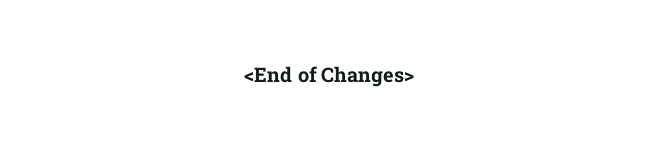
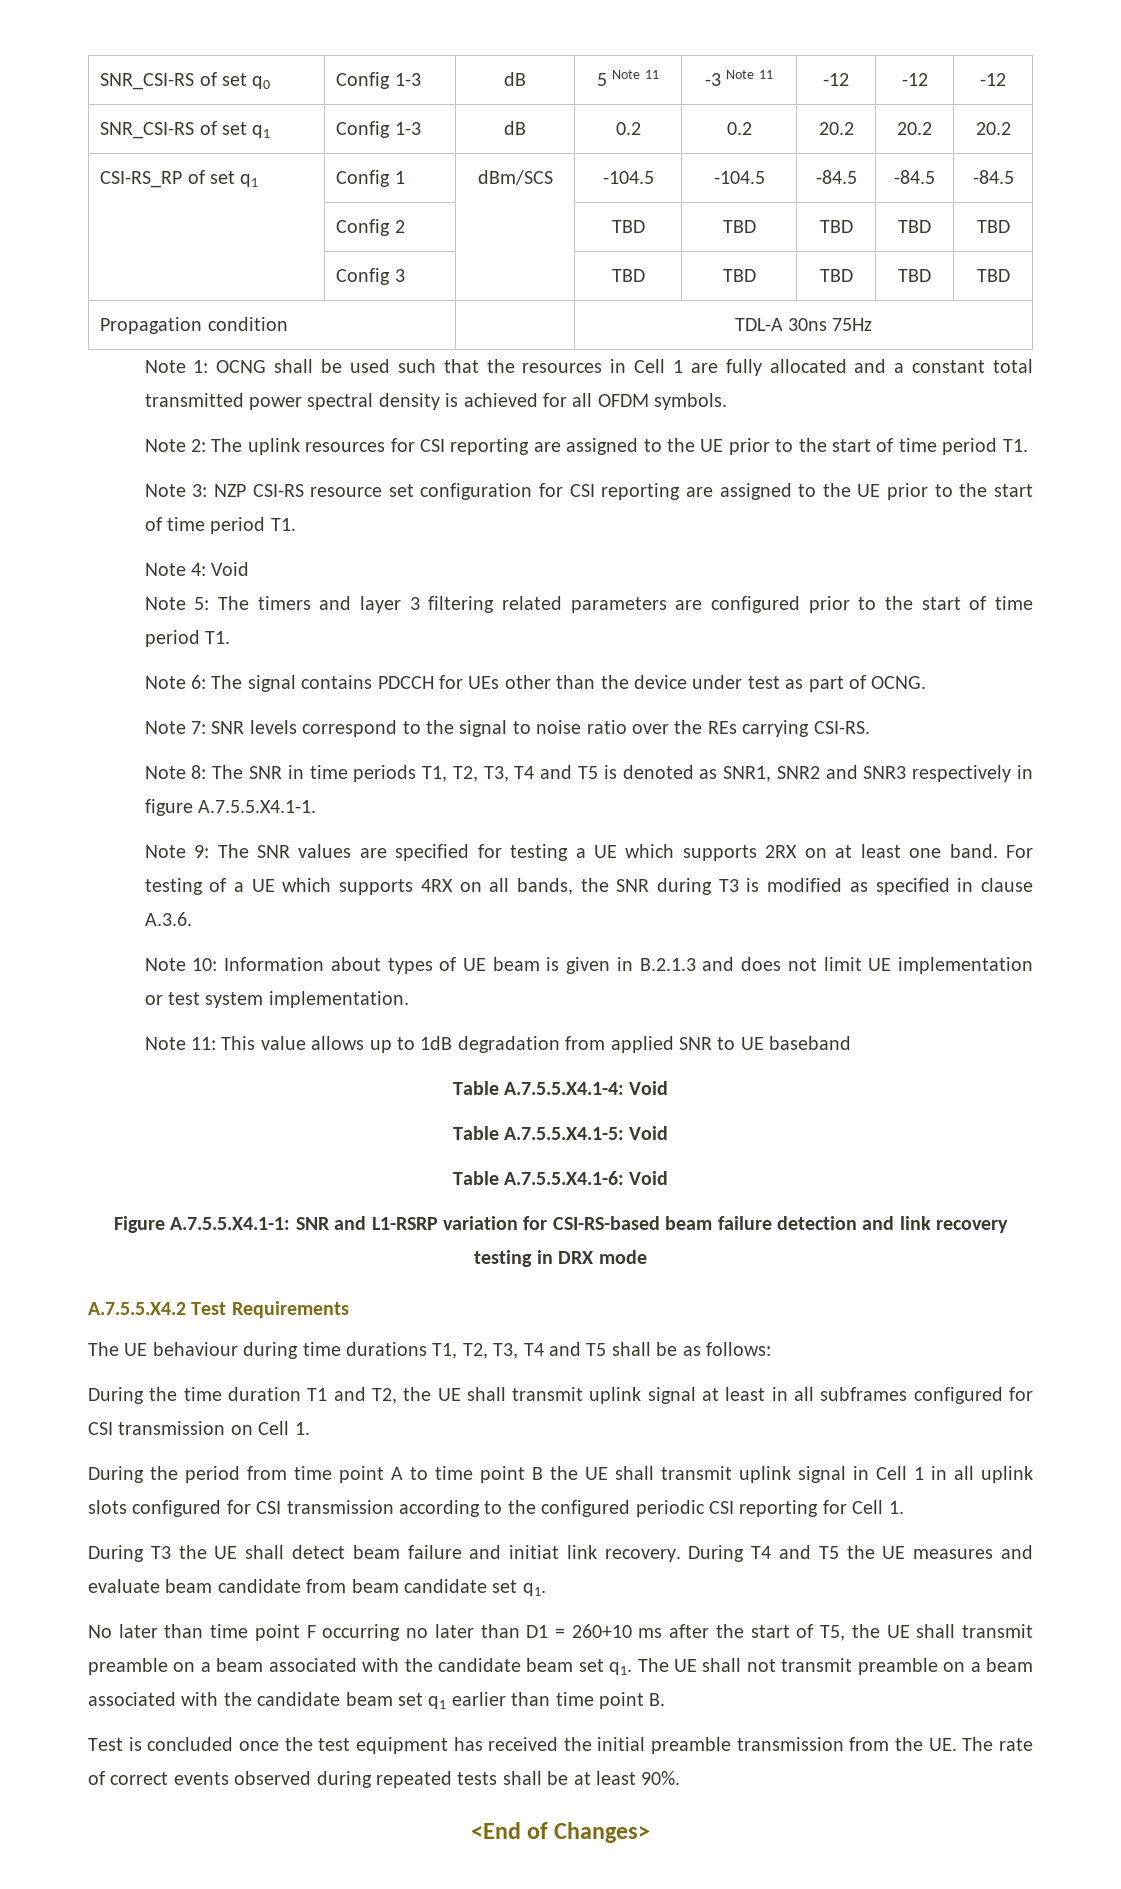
(244, 74) none -> [100,72,271,90] [336,72,421,89] [504,72,526,86] [596,70,660,86] [704,70,774,86] [823,73,849,86] [901,73,928,86] [980,73,1006,86] [100,121,271,139] [336,121,421,138] [504,121,526,135] [615,122,641,135] [726,122,752,135] [818,122,854,135] [897,122,932,135] [975,122,1011,135] [100,170,259,188] [336,170,405,187] [477,170,553,185] [602,171,654,184] [713,171,765,184] [815,170,857,184] [894,170,935,184] [972,170,1014,184] [336,219,405,236] [611,220,645,233] [722,220,756,233] [819,220,853,233] [898,220,931,233] [976,220,1010,233] [336,268,405,285] [611,269,645,282] [722,269,756,282] [819,269,853,282] [898,269,931,282] [976,269,1010,282] [100,317,288,334] [734,318,873,331] [144,359,1033,376] [144,393,728,410] [144,438,1028,455] [144,483,1034,500] [144,517,296,534] [144,562,250,576] [144,596,1033,613] [144,630,231,647] [144,675,927,692] [144,720,870,737] [144,765,1034,782] [144,799,317,816] [144,844,1033,861] [144,878,1034,895] [144,912,192,926] [144,957,1034,974] [144,991,409,1008] [144,1036,852,1053] [452,1081,669,1095] [452,1126,669,1140] [452,1171,669,1185] [113,1216,1009,1233] [474,1250,647,1267] [88,1301,349,1318] [88,1342,771,1359] [88,1387,1033,1404] [88,1421,310,1435] [88,1466,1033,1483] [88,1500,904,1517] [88,1545,1033,1562] [88,1579,546,1596] [88,1624,1034,1641] [88,1658,1034,1675] [88,1692,666,1709] [88,1737,1033,1754] [88,1771,681,1788] SNR_CSI-RS of set q0 | Config 1-3 | dB | 5 Note 11 | -3 Note 11 | -12 | -12 | -12 // SNR_CSI-RS of set q1 | Config 1-3 | dB | 0.2 | 0.2 | 20.2 | 20.2 | 20.2 // CSI-RS_RP of set q1 | Config 1 | dBm/SCS | -104.5 | -104.5 | -84.5 | -84.5 | -84.5 // | Config 2 | | TBD | TBD | TBD | TBD | TBD // | Config 3 | | TBD | TBD | TBD | TBD | TBD // Propagation condition | | TDL-A 30ns 75Hz // Note 1: OCNG shall be used such that the resources in Cell 1 are fully allocated and a constant total transmitted power spectral density is achieved for all OFDM symbols. // Note 2: The uplink resources for CSI reporting are assigned to the UE prior to the start of time period T1. // Note 3: NZP CSI-RS resource set configuration for CSI reporting are assigned to the UE prior to the start of time period T1. // Note 4: Void // Note 5: The timers and layer 3 filtering related parameters are configured prior to the start of time period T1. // Note 6: The signal contains PDCCH for UEs other than the device under test as part of OCNG. // Note 7: SNR levels correspond to the signal to noise ratio over the REs carrying CSI-RS. // Note 8: The SNR in time periods T1, T2, T3, T4 and T5 is denoted as SNR1, SNR2 and SNR3 respectively in figure A.7.5.5.X4.1-1. // Note 9: The SNR values are specified for testing a UE which supports 2RX on at least one band. For testing of a UE which supports 4RX on all bands, the SNR during T3 is modified as specified in clause A.3.6. // Note 10: Information about types of UE beam is given in B.2.1.3 and does not limit UE implementation or test system implementation. // Note 11: This value allows up to 1dB degradation from applied SNR to UE baseband // Table A.7.5.5.X4.1-4: Void // Table A.7.5.5.X4.1-5: Void // Table A.7.5.5.X4.1-6: Void // Figure A.7.5.5.X4.1-1: SNR and L1-RSRP variation for CSI-RS-based beam failure detection and link recovery testing in DRX mode // A.7.5.5.X4.2 Test Requirements // The UE behaviour during time durations T1, T2, T3, T4 and T5 shall be as follows: // During the time duration T1 and T2, the UE shall transmit uplink signal at least in all subframes configured for CSI transmission on Cell 1. // During the period from time point A to time point B the UE shall transmit uplink signal in Cell 1 in all uplink slots configured for CSI transmission according to the configured periodic CSI reporting for Cell 1. // During T3 the UE shall detect beam failure and initiat link recovery. During T4 and T5 the UE measures and evaluate beam candidate from beam candidate set q1. // No later than time point F occurring no later than D1 = 260+10 ms after the start of T5, the UE shall transmit preamble on a beam associated with the candidate beam set q1. The UE shall not transmit preamble on a beam associated with the candidate beam set q1 earlier than time point B. // Test is concluded once the test equipment has received the initial preamble transmission from the UE. The rate of correct events observed during repeated tests shall be at least 90%. //

